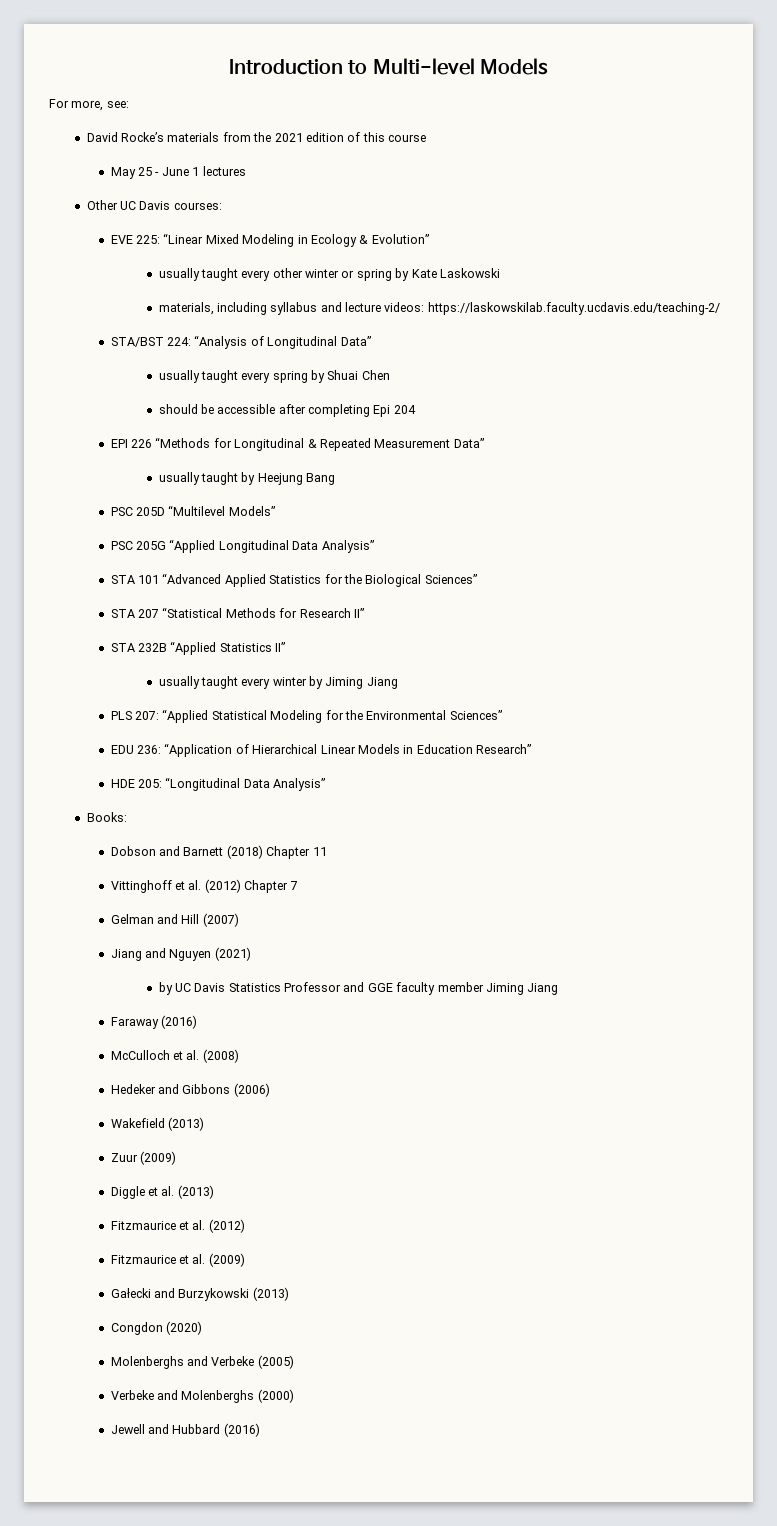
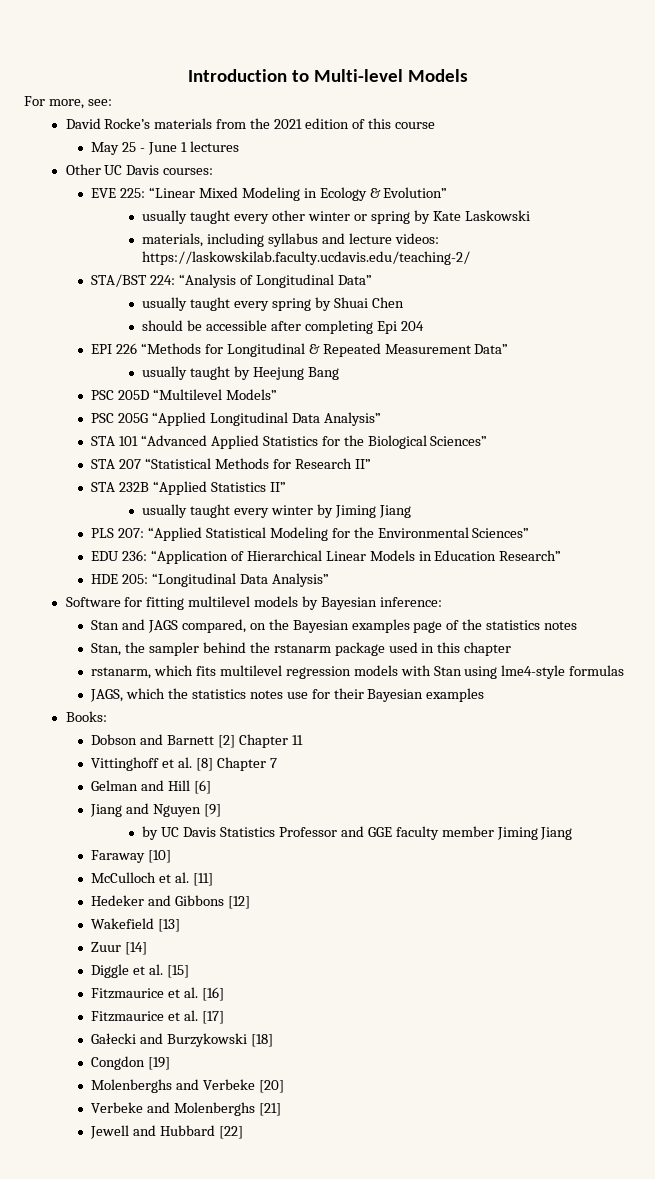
(326, 784) none -> [65,596,442,610] [91,619,578,633] [91,642,512,656] [91,665,625,679] [90,688,485,702] // Software for fitting multilevel models by Bayesian inference: // Stan and JAGS compared, on the Bayesian examples page of the statistics notes // Stan, the sampler behind the rstanarm package used in this chapter // rstanarm, which fits multilevel regression models with Stan using lme4-style formulas // JAGS, which the statistics notes use for their Bayesian examples
[226,845,263,859] (2018) -> [217,735,235,748] [2]
[204,879,241,893] (2012) -> [195,758,213,771] [8]
[202,913,239,927] (2007) -> [193,780,211,794] [6]
[214,947,251,961] (2021) -> [203,804,221,817] [9]
[161,1015,198,1029] (2016) -> [148,850,172,863] [10]
[202,1049,239,1063] (2008) -> [192,873,213,886] [11]
[233,1083,270,1097] (2006) -> [227,896,250,909] [12]
[168,1117,205,1131] (2013) -> [158,919,181,932] [13]
[140,1151,177,1165] (2009) -> [125,942,148,955] [14]
[177,1185,214,1199] [110,1219,245,1233] [110,1253,245,1267] (2013) // Fitzmaurice et al. (2012) // Fitzmaurice et al. (2009) -> [166,965,189,978] [91,987,224,1001] [91,1010,224,1024] [15] // Fitzmaurice et al. [16] // Fitzmaurice et al. [17]
[252,1287,289,1301] (2013) -> [250,1034,273,1047] [18]
[166,1321,203,1335] (2020) -> [148,1057,171,1070] [19]
[257,1355,294,1369] (2005) -> [258,1080,284,1093] [20]
[257,1389,294,1403] (2000) -> [258,1103,281,1116] [21]
[223,1423,260,1437] (2016) -> [218,1126,243,1139] [22]

